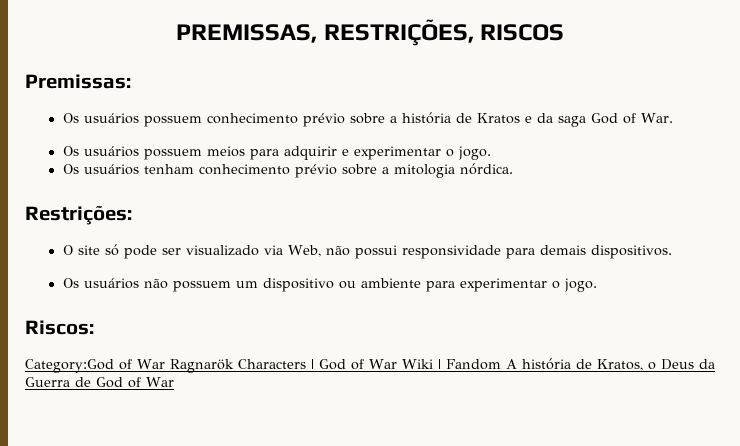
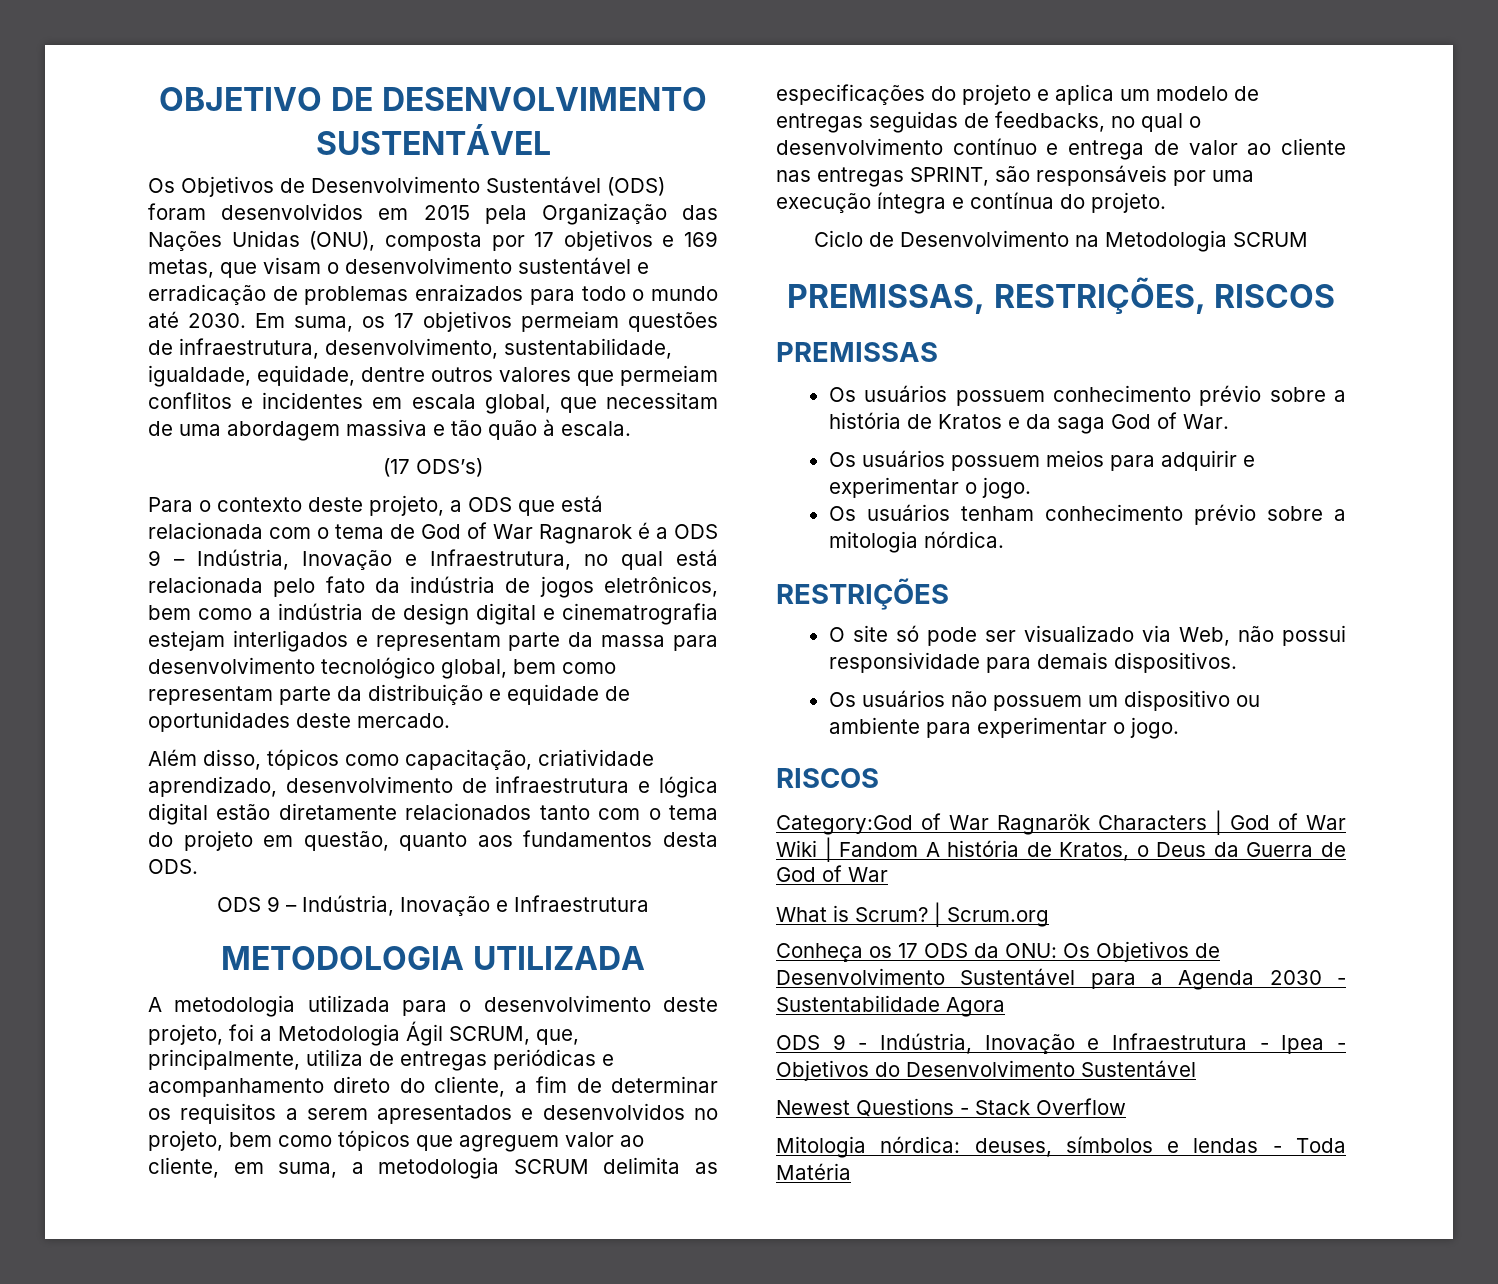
(176, 33) none -> [159,87,707,111] [315,124,551,155] [148,176,665,197] [148,203,719,225] [148,230,718,251] [148,257,649,278] [148,284,718,305] [148,311,718,332] [148,338,672,359] [148,365,718,387] [148,392,718,414] [148,419,631,441] [383,458,483,477] [148,495,603,516] [148,522,718,544] [148,549,718,570] [148,576,718,598] [148,603,718,625] [148,630,718,652] [148,657,616,679] [148,684,630,705] [148,711,450,732] [148,749,654,770] [148,776,718,798] [148,803,719,825] [148,830,718,851] [148,859,198,874] [217,895,649,916] [221,946,645,970] [148,995,718,1017] [148,1021,579,1046] [148,1049,614,1071] [148,1076,718,1097] [148,1103,718,1124] [148,1130,644,1152] [148,1157,718,1179] [776,84,1259,105] [776,111,1201,133] [776,138,1346,160] [776,165,1254,187] [776,192,1166,214] [814,230,1308,252] OBJETIVO DE DESENVOLVIMENTO SUSTENTÁVEL // Os Objetivos de Desenvolvimento Sustentável (ODS) foram desenvolvidos em 2015 pela Organização das Nações Unidas (ONU), composta por 17 objetivos e 169 metas, que visam o desenvolvimento sustentável e erradicação de problemas enraizados para todo o mundo até 2030. Em suma, os 17 objetivos permeiam questões de infraestrutura, desenvolvimento, sustentabilidade, igualdade, equidade, dentre outros valores que permeiam conflitos e incidentes em escala global, que necessitam de uma abordagem massiva e tão quão à escala. // (17 ODS’s) // Para o contexto deste projeto, a ODS que está relacionada com o tema de God of War Ragnarok é a ODS 9 – Indústria, Inovação e Infraestrutura, no qual está relacionada pelo fato da indústria de jogos eletrônicos, bem como a indústria de design digital e cinematrografia estejam interligados e representam parte da massa para desenvolvimento tecnológico global, bem como representam parte da distribuição e equidade de oportunidades deste mercado. // Além disso, tópicos como capacitação, criatividade aprendizado, desenvolvimento de infraestrutura e lógica digital estão diretamente relacionados tanto com o tema do projeto em questão, quanto aos fundamentos desta ODS. // ODS 9 – Indústria, Inovação e Infraestrutura // METODOLOGIA UTILIZADA // A metodologia utilizada para o desenvolvimento deste projeto, foi a Metodologia Ágil SCRUM, que, principalmente, utiliza de entregas periódicas e acompanhamento direto do cliente, a fim de determinar os requisitos a serem apresentados e desenvolvidos no projeto, bem como tópicos que agreguem valor ao cliente, em suma, a metodologia SCRUM delimita as especificações do projeto e aplica um modelo de entregas seguidas de feedbacks, no qual o desenvolvimento contínuo e entrega de valor ao cliente nas entregas SPRINT, são responsáveis por uma execução íntegra e contínua do projeto. // Ciclo de Desenvolvimento na Metodologia SCRUM //
[25,74,131,89] Premissas: -> [776,342,938,362] PREMISSAS
[25,205,132,225] Restrições: -> [776,578,949,610] RESTRIÇÕES
[25,320,94,335] Riscos: -> [776,768,879,788] RISCOS
(174, 382) none -> [776,902,1049,927] [776,941,1220,962] [776,968,1346,990] [776,995,1005,1017] [776,1033,1346,1054] [776,1060,1196,1081] [776,1098,1126,1117] [776,1136,1346,1158] [776,1163,851,1180] // What is Scrum? | Scrum.org // Conheça os 17 ODS da ONU: Os Objetivos de Desenvolvimento Sustentável para a Agenda 2030 - Sustentabilidade Agora // ODS 9 - Indústria, Inovação e Infraestrutura - Ipea - Objetivos do Desenvolvimento Sustentável // Newest Questions - Stack Overflow // Mitologia nórdica: deuses, símbolos e lendas - Toda Matéria

